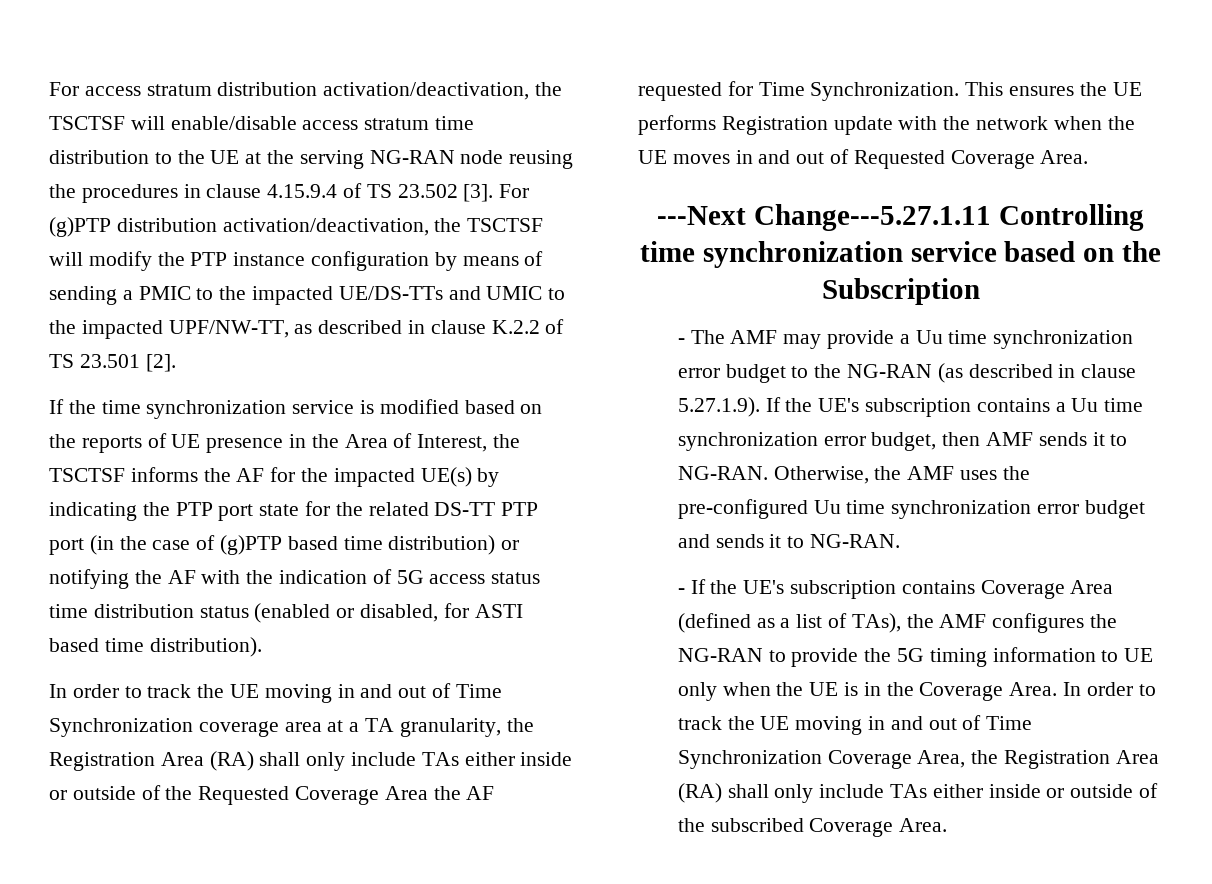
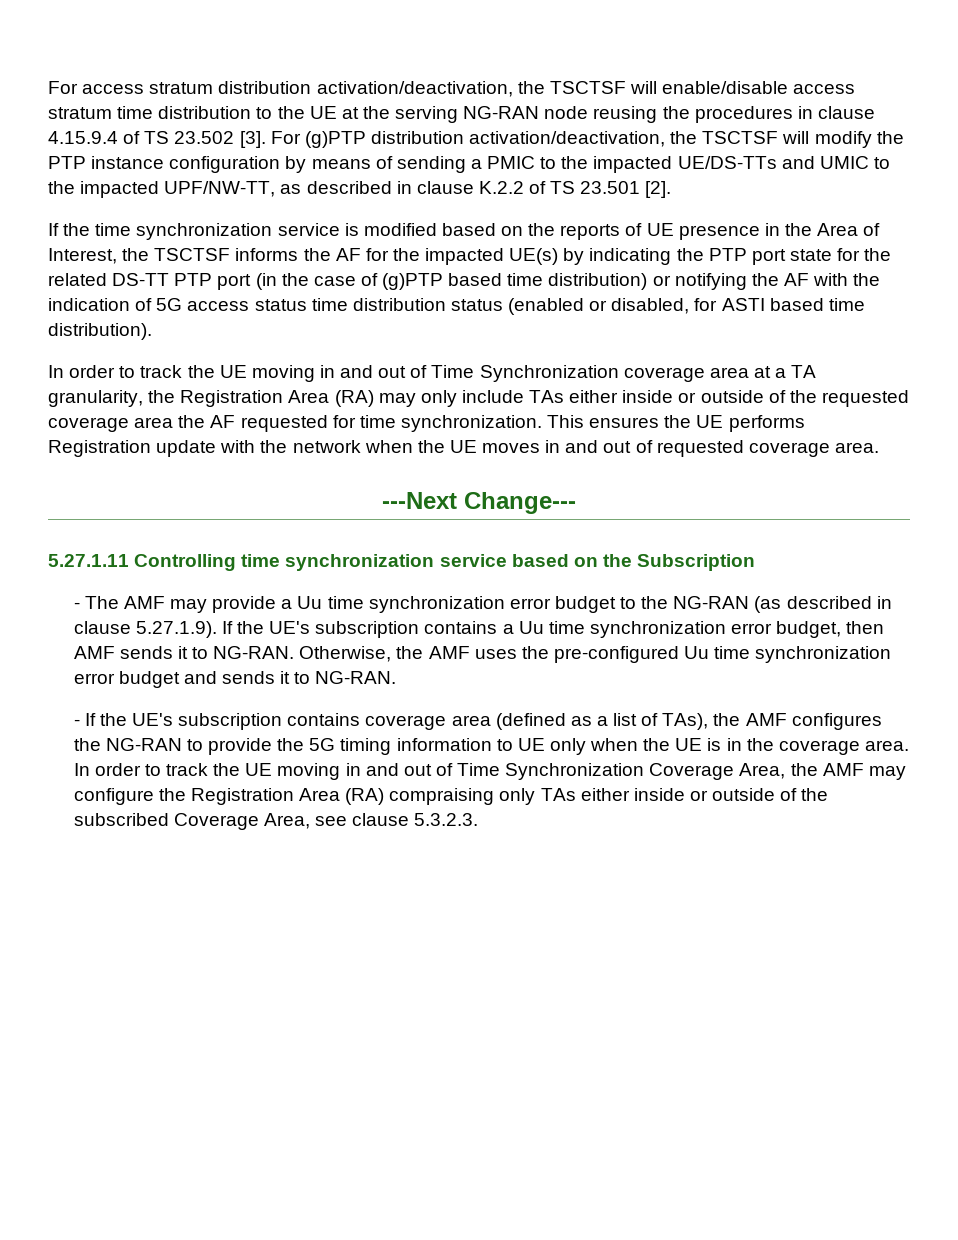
[259,752,573,771] [49,785,428,805] shall only include TAs either inside or outside of the Requested Coverage Area -> [378,390,909,407] [48,417,174,432] may only include TAs either inside or outside of the requested coverage area
[758,82,960,101] Time Synchronization. -> [359,415,542,432] time synchronization.
[853,150,1089,169] Requested Coverage Area. -> [656,440,879,457] requested coverage area.
[754,204,991,231] Change---5.27.1.11 -> [464,492,576,514] [48,554,129,567] Change--- // 5.27.1.11
[980,580,1114,599] Coverage Area -> [365,715,491,730] coverage area
[919,682,1058,701] Coverage Area. -> [778,740,910,755] coverage area.
[1003,750,1159,769] [677,783,885,803] Registration Area (RA) shall only include -> [822,763,906,780] [73,788,536,805] AMF may configure the Registration Area (RA) compraising only
[899,818,948,832] Area. -> [263,813,479,829] Area, see clause 5.3.2.3.

